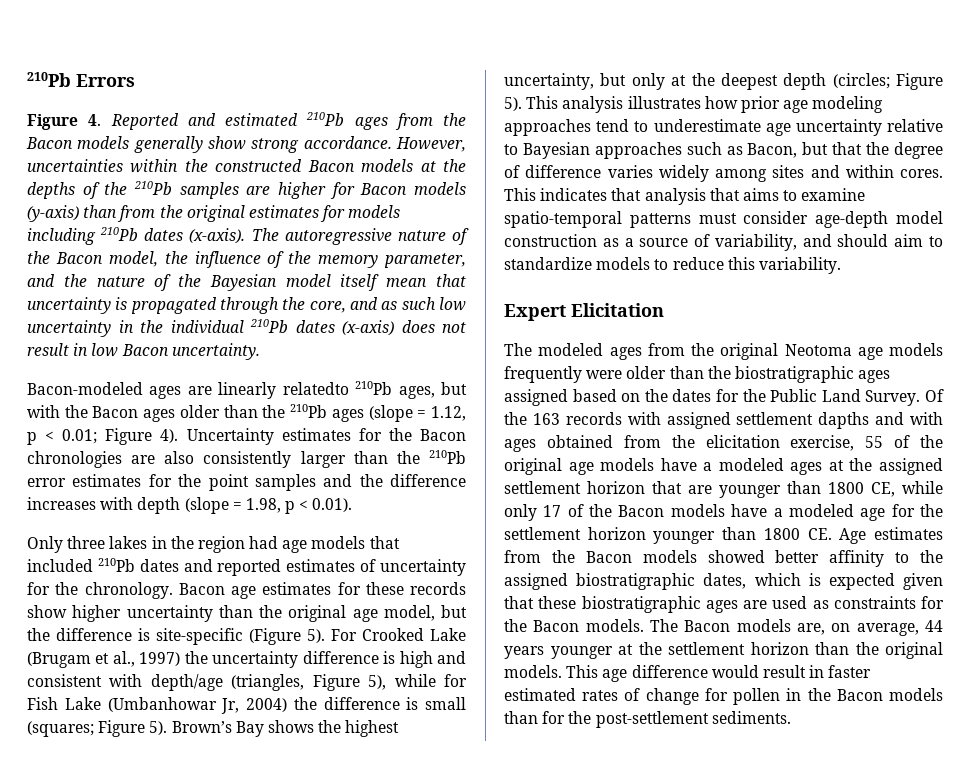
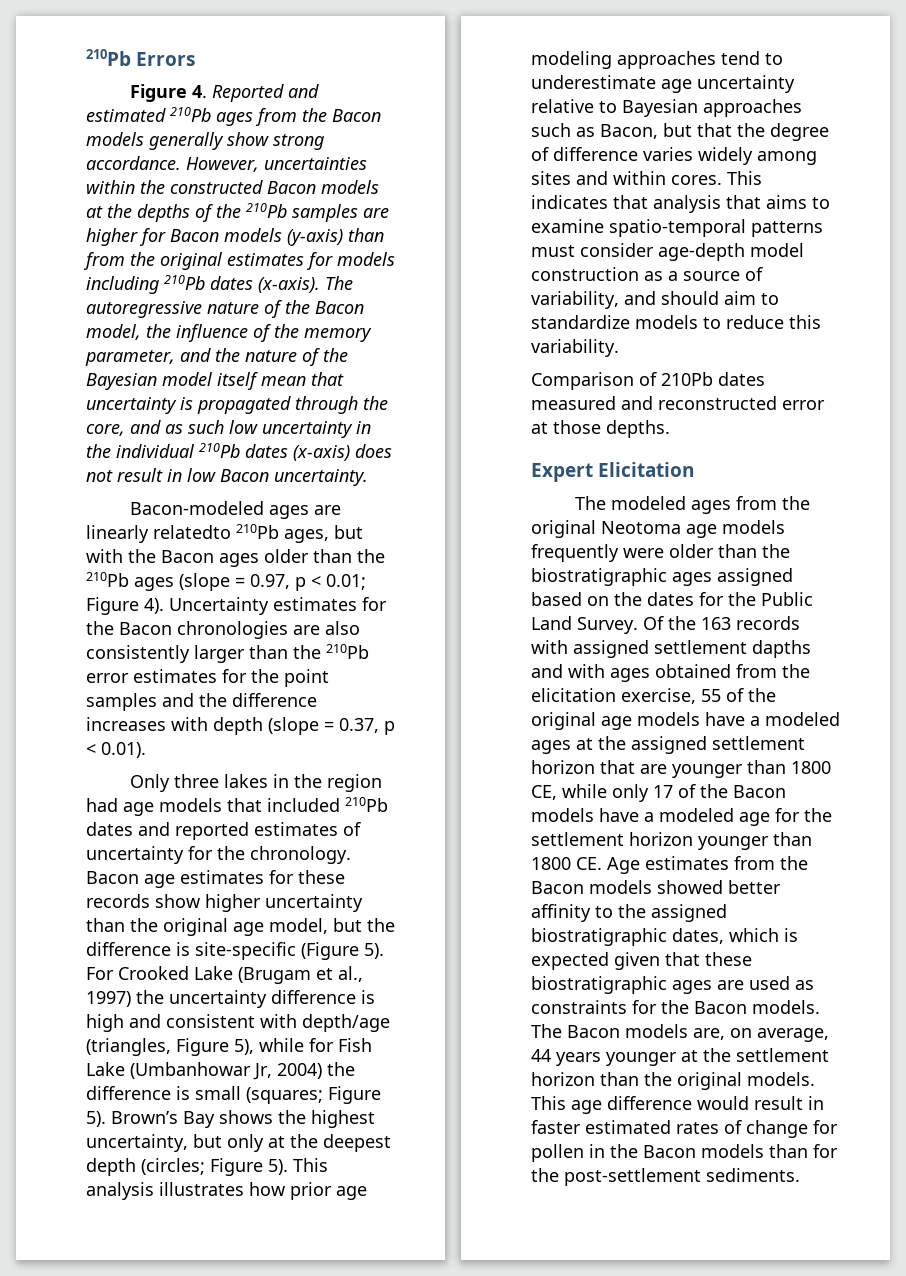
[431,406,467,421] 1.12, -> [250,574,290,589] 0.97,
[245,498,281,513] 1.98, -> [339,718,379,733] 0.37,
(841, 265) none -> [531,372,765,390] [531,396,825,410] [531,420,670,438] // Comparison of 210Pb dates measured and reconstructed error at those depths.

